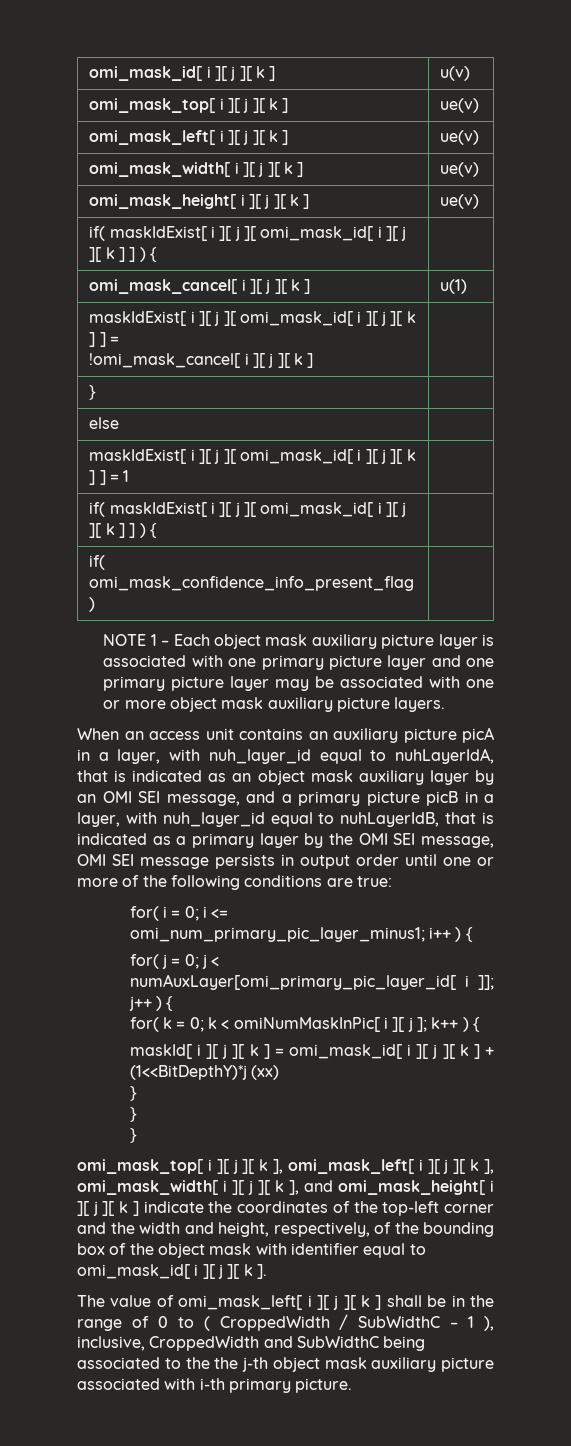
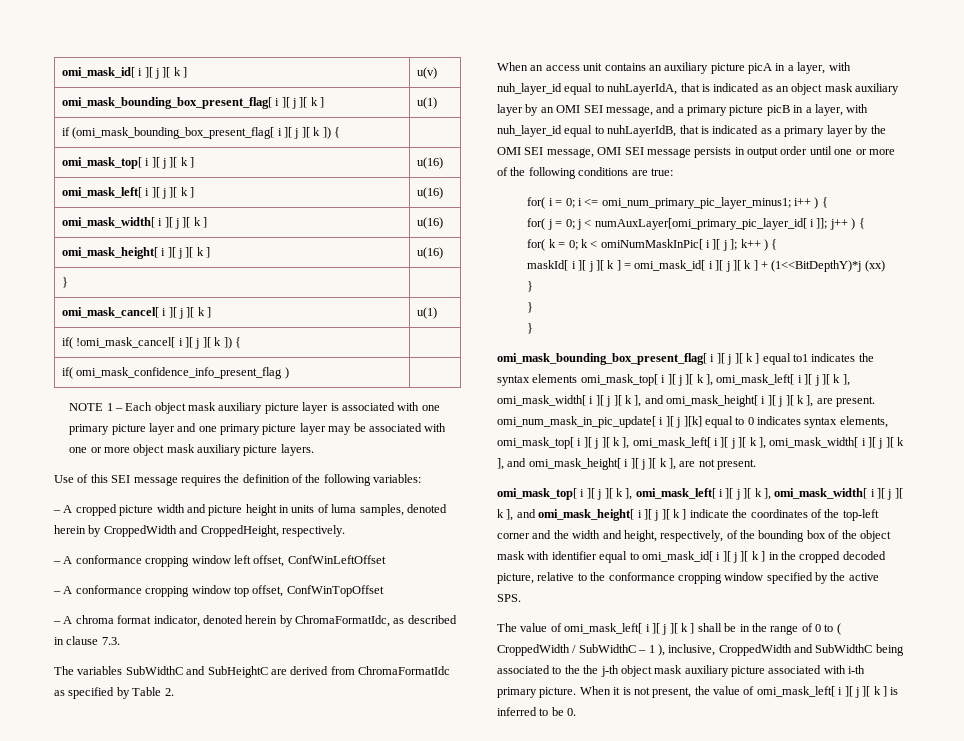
(471, 73) none -> [61,97,325,109] [416,97,437,109] [61,127,340,139] // omi_mask_bounding_box_present_flag[ i ][ j ][ k ] | u(1) // if (omi_mask_bounding_box_present_flag[ i ][ j ][ k ]) { |
[440,98,480,113] ue(v) -> [416,157,443,169] u(16)
[440,130,480,145] ue(v) -> [416,187,443,199] u(16)
[440,162,480,177] ue(v) -> [416,217,443,229] u(16)
[440,194,480,209] [89,226,407,241] [89,247,158,262] ue(v) // if( maskIdExist[ i ][ j ][ omi_mask_id[ i ][ j ][ k ] ] ) { -> [416,247,443,259] [61,277,68,288] u(16) // }
[89,311,416,326] [89,332,120,347] maskIdExist[ i ][ j ][ omi_mask_id[ i ][ j ][ k ] ] = // -> [61,337,73,349] if(
[307,353,314,368] [89,385,97,400] [89,417,120,429] [89,449,416,464] [89,470,130,485] [89,502,407,517] [89,523,146,538] ] | // } | // else | // maskIdExist[ i ][ j ][ omi_mask_id[ i ][ j ][ k ] ] = 1 | // if( maskIdExist[ i ][ j ][ omi_mask_id[ i ][ j ][ k ] ] ) -> [223,337,232,349] ])
(446, 704) none -> [54,474,422,486] [53,504,447,516] [54,525,345,537] [53,555,386,567] [53,585,384,597] [53,615,457,627] [54,636,120,645] [54,666,450,678] [54,687,174,699] // Use of this SEI message requires the definition of the following variables: // – A cropped picture width and picture height in units of luma samples, denoted herein by CroppedWidth and CroppedHeight, respectively. // – A conformance cropping window left offset, ConfWinLeftOffset // – A conformance cropping window top offset, ConfWinTopOffset // – A chroma format indicator, denoted herein by ChromaFormatIdc, as described in clause 7.3. // The variables SubWidthC and SubHeightC are derived from ChromaFormatIdc as specified by Table 2.
(137, 1135) none -> [497,353,874,365] [497,374,850,386] [497,395,875,407] [497,416,888,428] [497,437,905,449] [497,458,757,470] // omi_mask_bounding_box_present_flag[ i ][ j ][ k ] equal to1 indicates the syntax elements omi_mask_top[ i ][ j ][ k ], omi_mask_left[ i ][ j ][ k ], omi_mask_width[ i ][ j ][ k ], and omi_mask_height[ i ][ j ][ k ], are present. omi_num_mask_in_pic_update[ i ][ j ][k] equal to 0 indicates syntax elements, omi_mask_top[ i ][ j ][ k ], omi_mask_left[ i ][ j ][ k ], omi_mask_width[ i ][ j ][ k ], and omi_mask_height[ i ][ j ][ k ], are not present.
[256,1264,267,1279] ]. -> [761,551,886,563] [497,572,879,584] [497,594,521,602] ] in the cropped decoded picture, relative to the conformance cropping window specified by the active SPS.
(353, 1385) none -> [579,686,899,698] [497,707,577,716] When it is not present, the value of omi_mask_left[ i ][ j ][ k ] is inferred to be 0.

